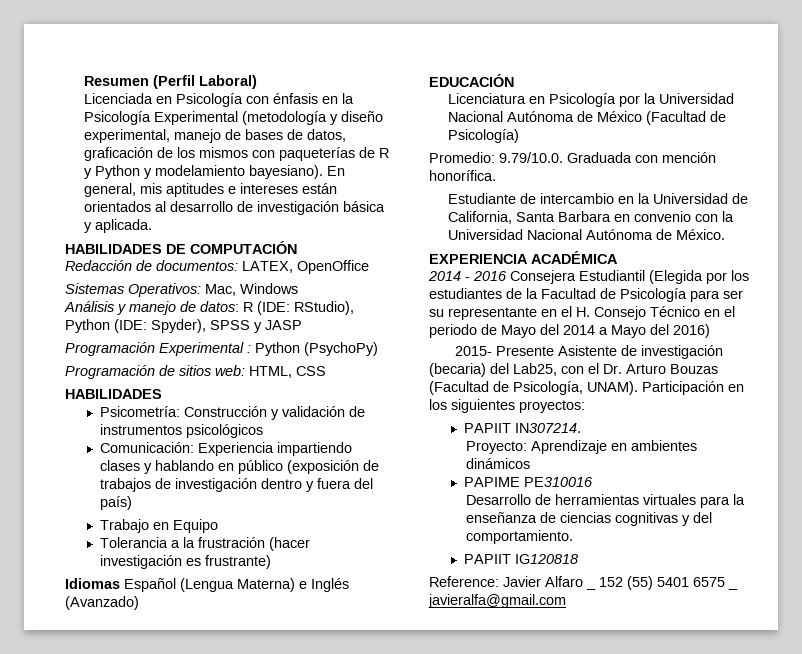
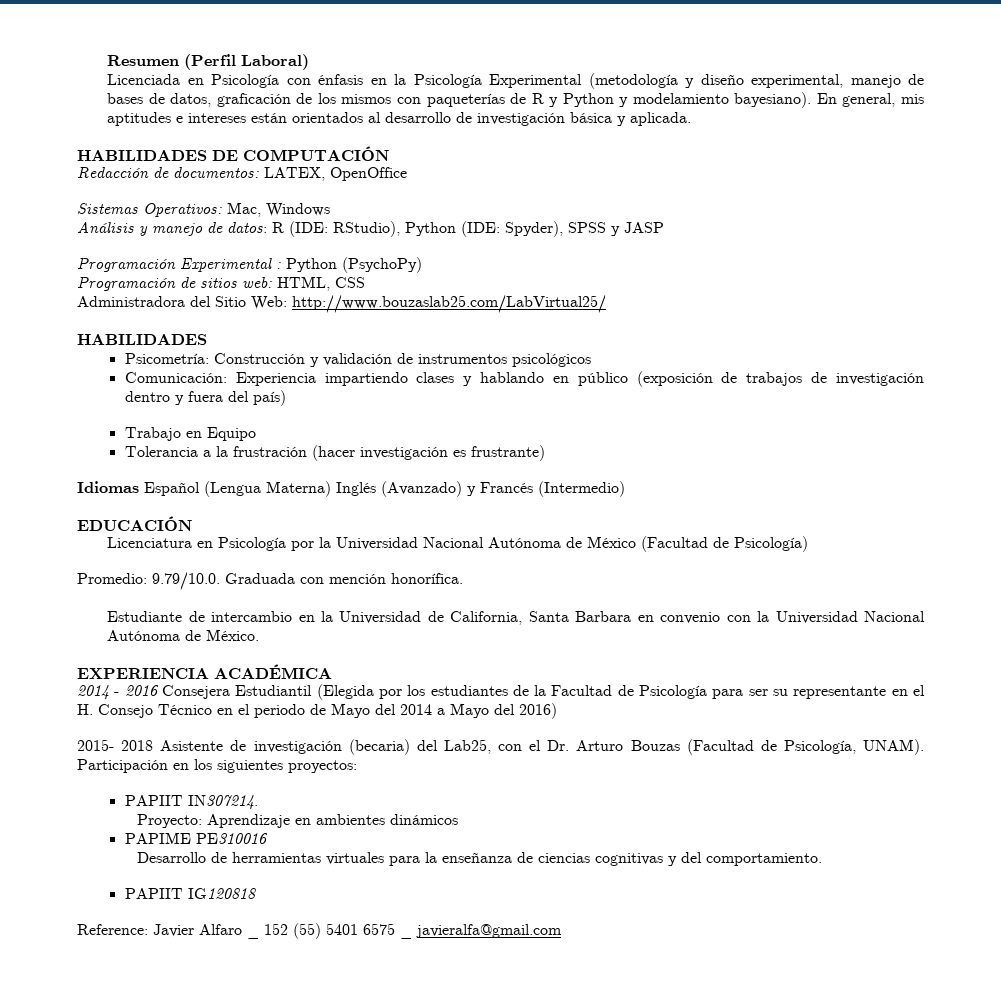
(326, 371) none -> [77,295,606,313] // Administradora del Sitio Web: http://www.bouzaslab25.com/LabVirtual25/
[299,581,307,589] e -> (331, 489) none
(139, 603) none -> [467,481,625,497] y Francés (Intermedio)
[495,346,554,356] Presente -> [121,740,154,751] 2018

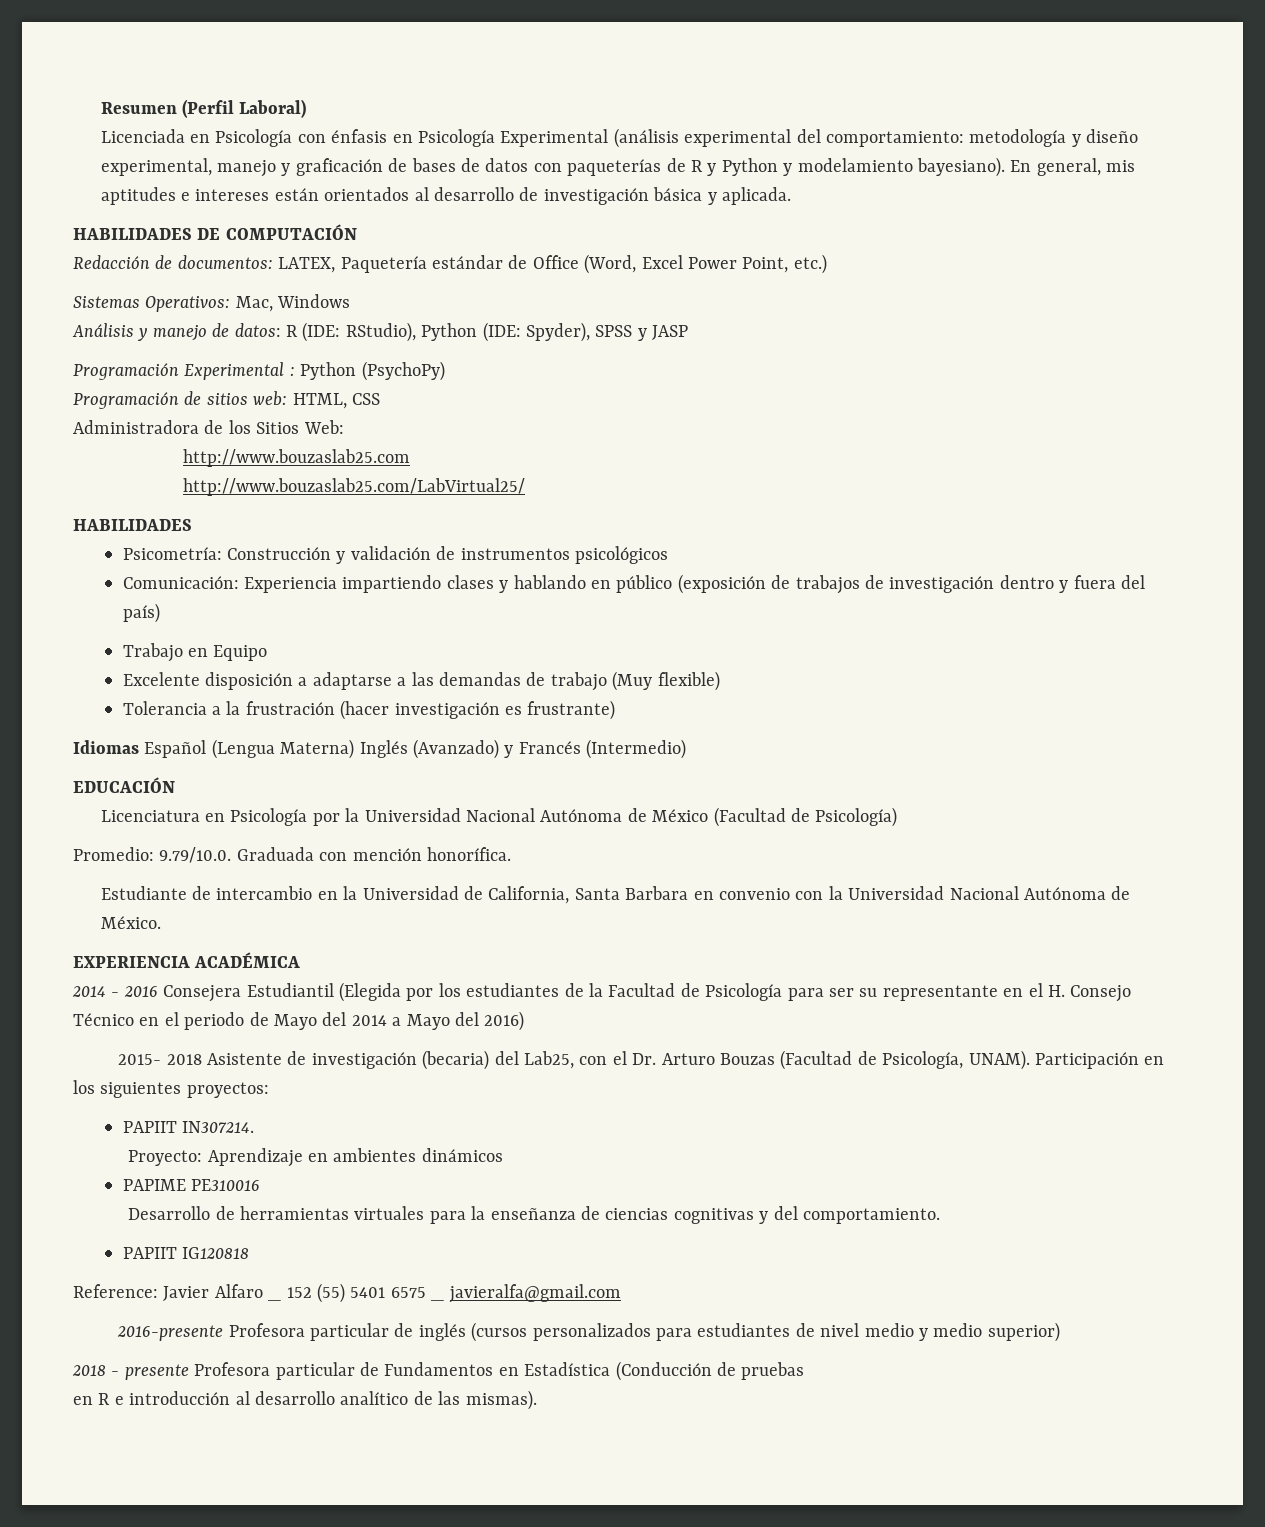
[394,74,407,85] la -> (413, 138) none
[588,73,678,89] (metodología -> [613,128,1067,148] (análisis experimental del comportamiento: metodología
(901, 81) none -> [281,158,383,176] y graficación
[170,93,392,107] datos, graficación de los mismos -> [485,158,529,172] datos
[330,167,407,181] OpenOffice -> [340,254,827,274] Paquetería estándar de Office (Word, Excel Power Point, etc.)
[190,296,246,307] del Sitio -> [204,420,300,434] de los Sitios
(287, 303) none -> [183,449,411,467] // http://www.bouzaslab25.com //
(256, 434) none -> [122,671,720,691] // Excelente disposición a adaptarse a las demandas de trabajo (Muy flexible)
(562, 931) none -> [117,1322,1060,1342] [72,1361,805,1381] [73,1390,537,1410] // 2016-presente Profesora particular de inglés (cursos personalizados para estudiantes de nivel medio y medio superior) // 2018 - presente Profesora particular de Fundamentos en Estadística (Conducción de pruebas // en R e introducción al desarrollo analítico de las mismas).

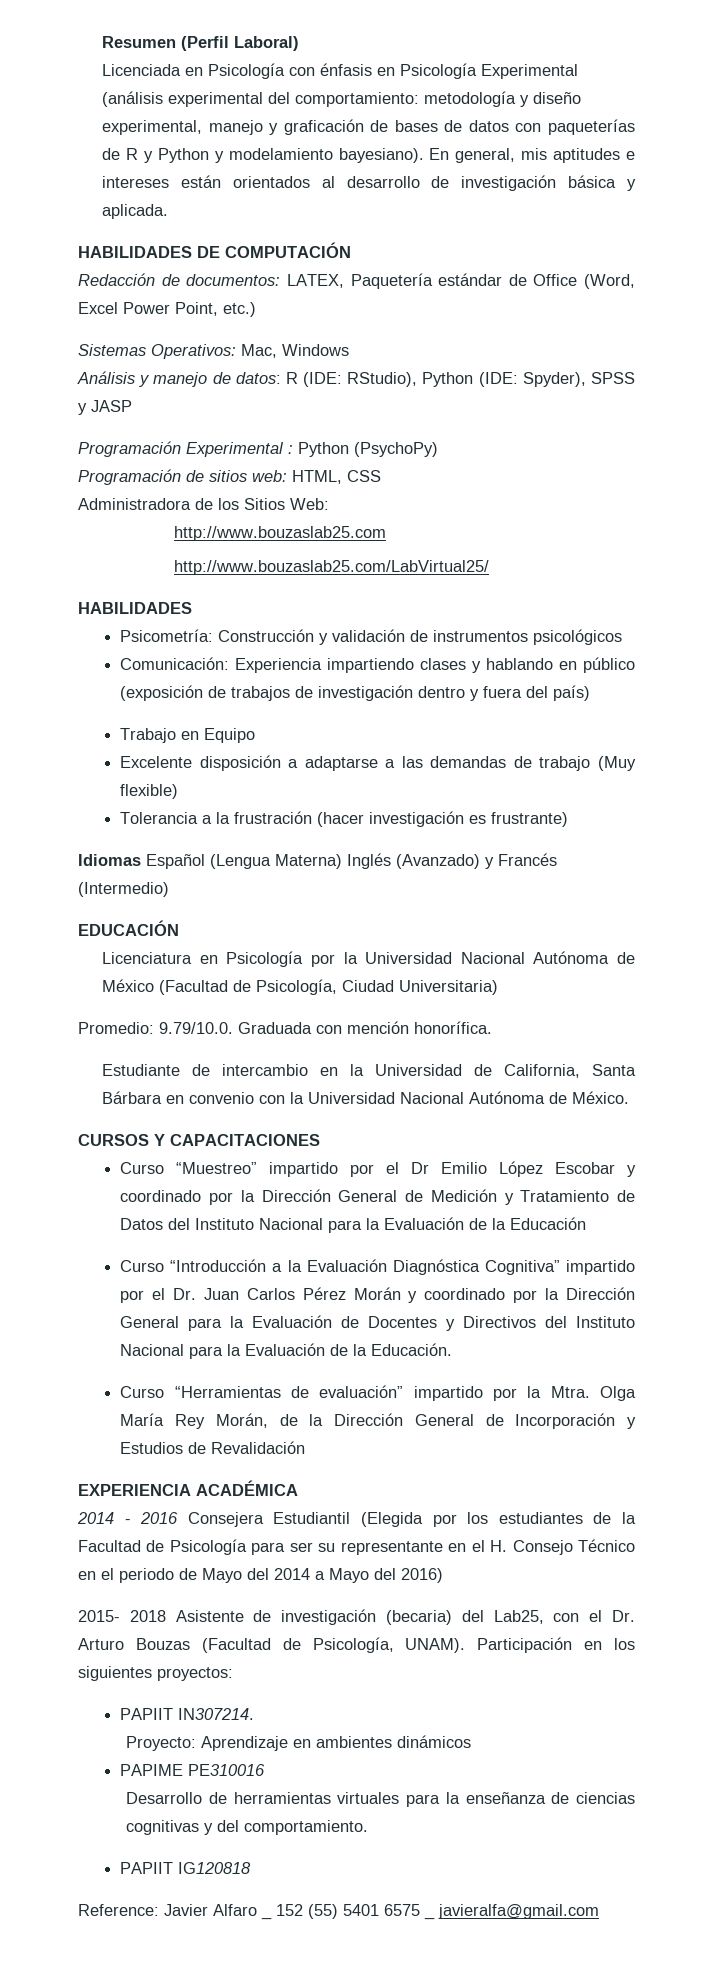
[815,807,898,827] Psicología) -> [256,979,499,995] Psicología, Ciudad Universitaria)
[625,886,689,900] Barbara -> [102,1091,163,1104] Bárbara
(161, 922) none -> [78,1134,320,1146] [120,1161,637,1177] [120,1189,635,1205] [120,1217,587,1233] [120,1259,635,1275] [120,1287,635,1303] [120,1315,636,1331] [120,1343,453,1359] [120,1385,636,1401] [120,1413,636,1429] [120,1441,306,1454] // CURSOS Y CAPACITACIONES // Curso “Muestreo” impartido por el Dr Emilio López Escobar y coordinado por la Dirección General de Medición y Tratamiento de Datos del Instituto Nacional para la Evaluación de la Educación // Curso “Introducción a la Evaluación Diagnóstica Cognitiva” impartido por el Dr. Juan Carlos Pérez Morán y coordinado por la Dirección General para la Evaluación de Docentes y Directivos del Instituto Nacional para la Evaluación de la Educación. // Curso “Herramientas de evaluación” impartido por la Mtra. Olga María Rey Morán, de la Dirección General de Incorporación y Estudios de Revalidación
[117,1322,1060,1342] [72,1361,805,1381] [73,1390,537,1410] // 2016-presente Profesora particular de inglés (cursos personalizados para estudiantes de nivel medio y medio superior) // 2018 - presente Profesora particular de Fundamentos en Estadística (Conducción de pruebas // en R e introducción al desarrollo analítico de las mismas). -> (599, 1911) none

